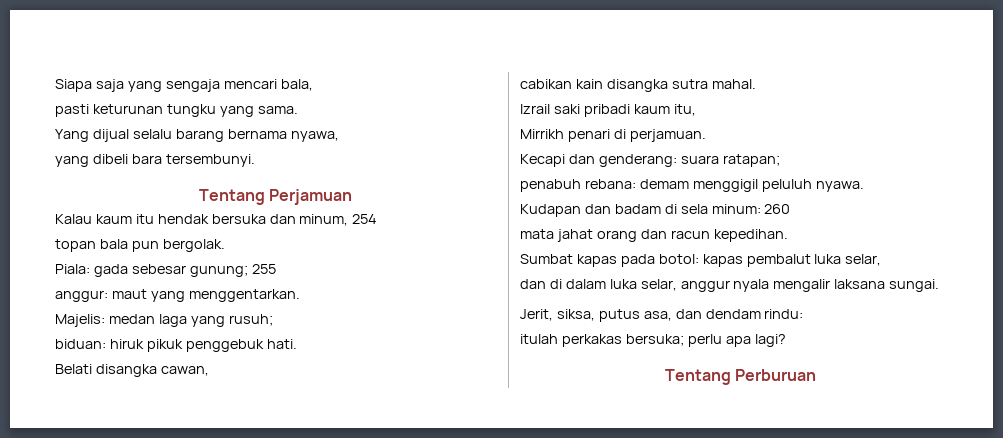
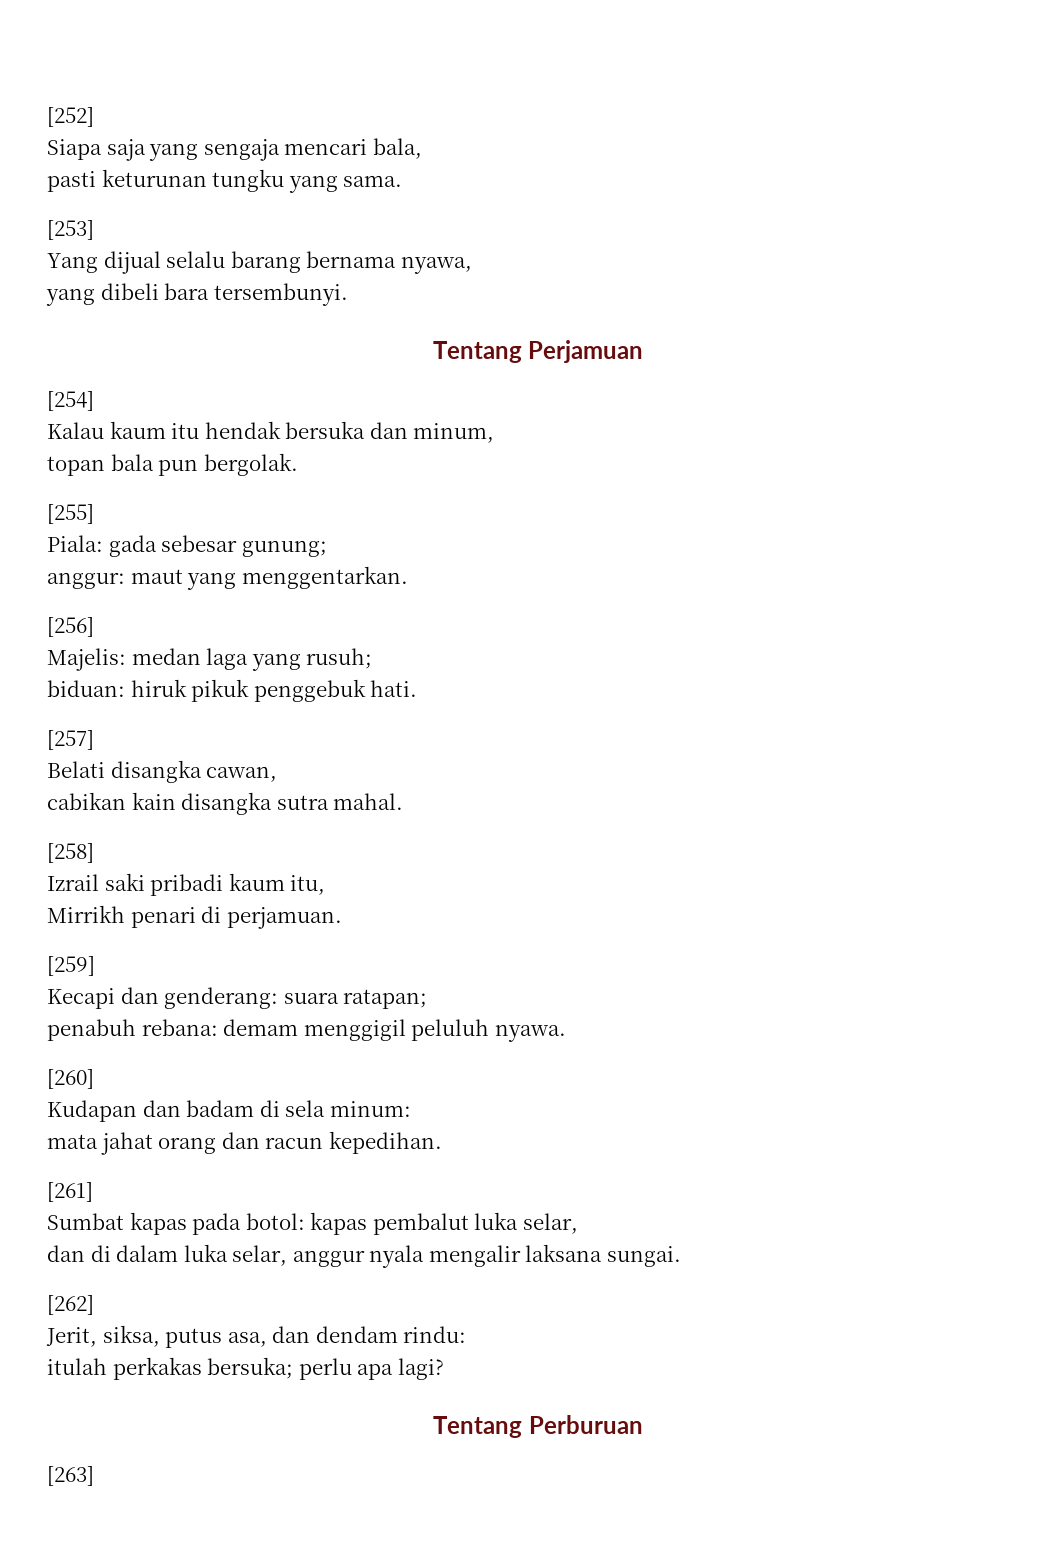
(55, 85) none -> [47,107,94,127] [252] //
(298, 110) none -> [47,220,94,240] // [253]
(353, 197) none -> [47,391,94,411] // [254]
[352,214,378,224] 254 -> (495, 433) none
(225, 245) none -> [47,504,94,524] // [255]
[251,264,276,274] 255 -> (327, 548) none
(300, 295) none -> [47,617,94,637] // [256]
(297, 344) none -> [47,730,94,750] // [257]
(756, 84) none -> [47,843,94,863] // [258]
(706, 135) none -> [47,956,95,976] // [259]
(864, 186) none -> [47,1069,94,1089] // [260]
[764,204,791,214] 260 -> (411, 1109) none
(788, 235) none -> [47,1182,93,1202] // [261]
(940, 285) none -> [47,1295,94,1315] // [262]
(817, 375) none -> [47,1466,94,1486] // [263]

